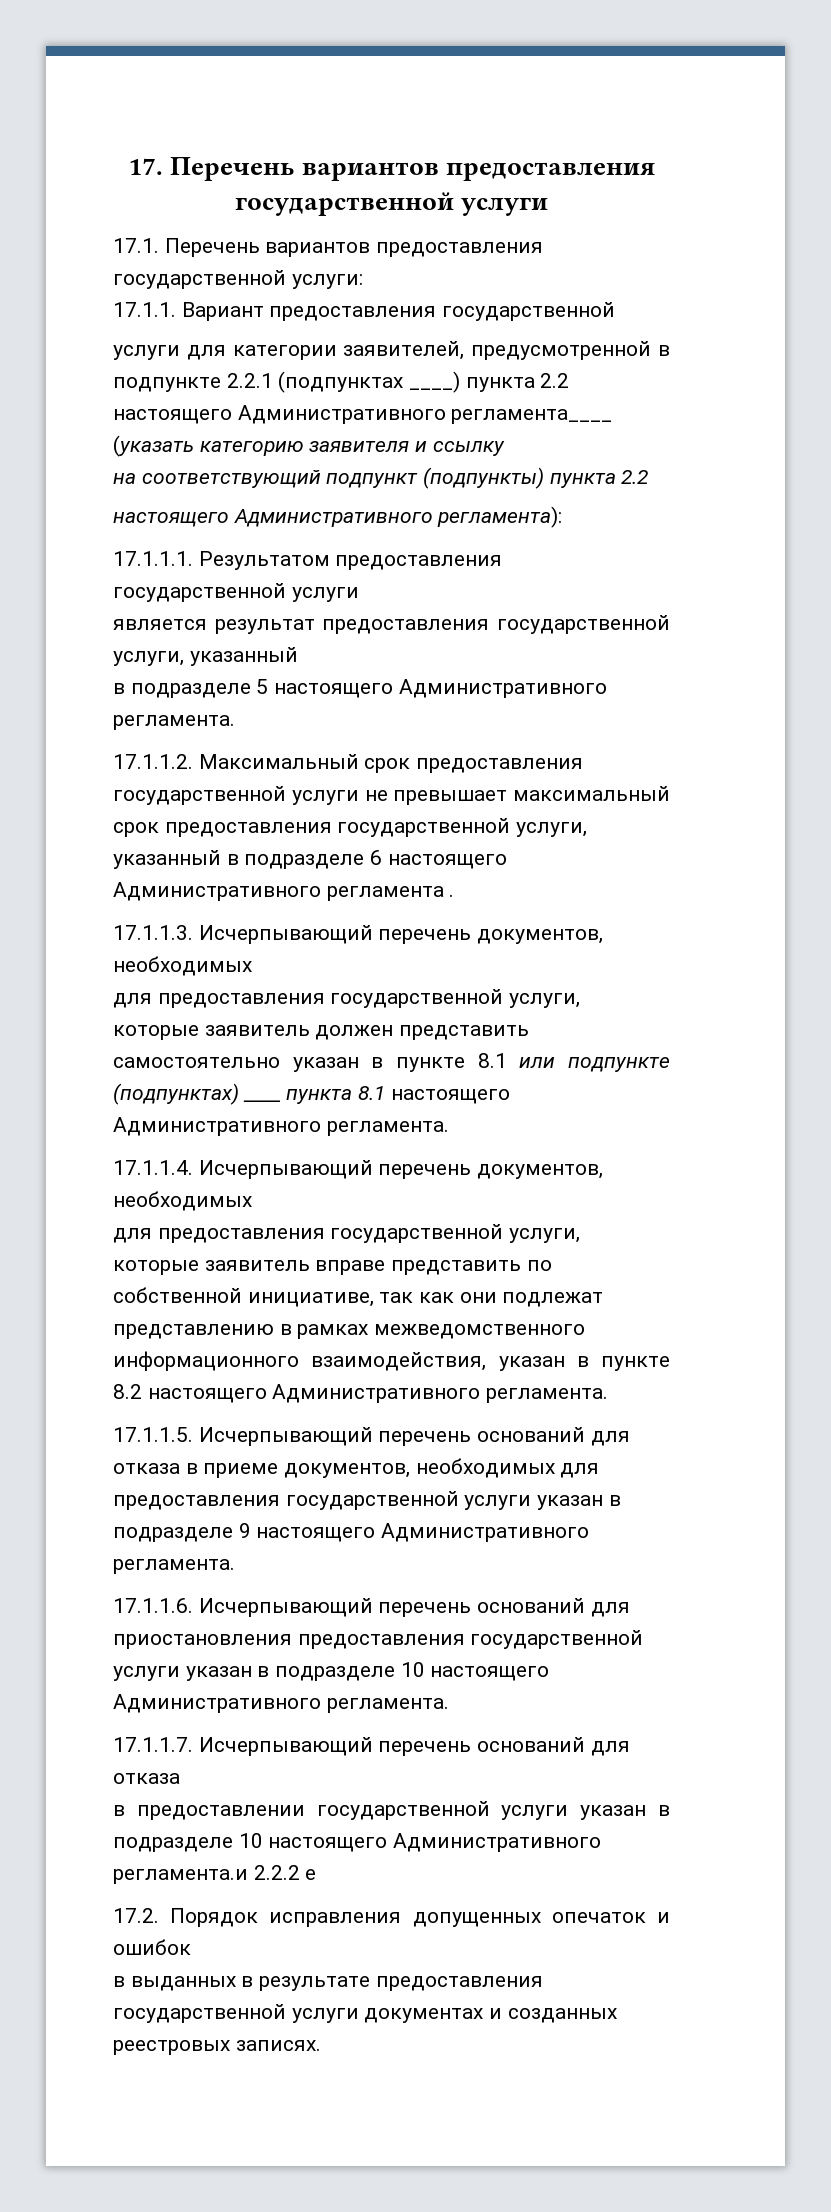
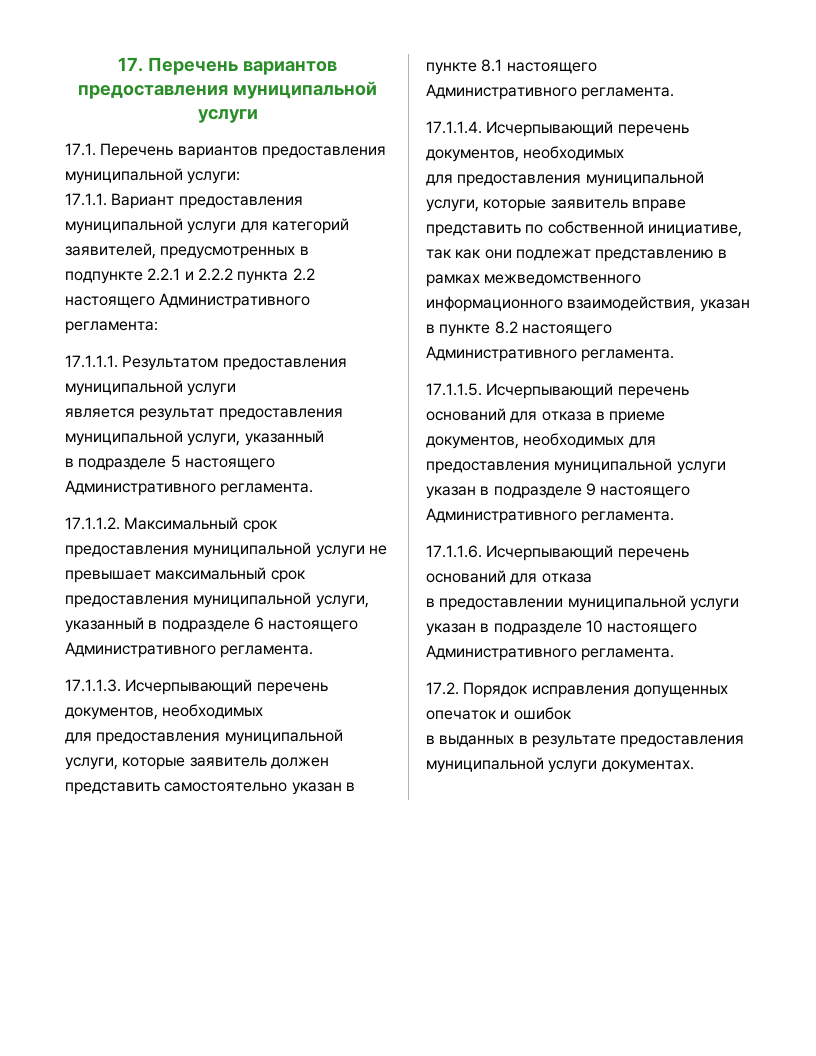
[234,192,454,216] государственной -> [232,81,377,99] муниципальной
[113,270,286,289] государственной -> [65,168,183,184] муниципальной
[442,302,616,321] государственной // -> [65,218,183,234] муниципальной
[232,341,652,360] категории заявителей, предусмотренной -> [271,218,349,234] [65,243,296,259] категорий заявителей, предусмотренных
[278,371,461,393] (подпунктах ____) -> [184,268,233,281] и 2.2.2
[451,409,613,424] [113,435,505,457] [113,467,649,489] [113,506,563,528] регламента____ (указать категорию заявителя и ссылку // на соответствующий подпункт (подпункты) пункта 2.2 // настоящего Административного регламента): -> [65,321,158,334] регламента:
[113,583,286,602] государственной -> [65,380,183,396] муниципальной
[497,615,670,634] государственной -> [65,430,183,446] муниципальной
[113,786,286,805] государственной -> [193,542,312,558] муниципальной
[337,818,511,837] государственной -> [193,592,312,608] муниципальной
[326,886,455,901] регламента . -> [220,645,314,658] регламента.
[330,989,504,1008] государственной -> [224,729,343,745] муниципальной
[519,1057,670,1072] [113,1083,386,1105] или подпункте (подпунктах) ____ пункта 8.1 -> (503, 65) none
[330,1224,504,1243] государственной -> [585,171,704,187] муниципальной
[285,1491,459,1510] государственной -> [554,458,673,474] муниципальной
[113,1630,644,1649] приостановления предоставления государственной -> [541,573,592,583] [426,595,686,611] отказа // в предоставлении муниципальной
[113,1737,630,1756] [113,1773,180,1784] [113,1801,670,1820] [113,1833,602,1852] [113,1865,317,1884] // 17.1.1.7. Исчерпывающий перечень оснований для отказа // в предоставлении государственной услуги указан в подразделе 10 настоящего Административного регламента.и 2.2.2 е -> (675, 654) none
[113,2004,617,2023] [113,2040,321,2055] государственной услуги документах и созданных реестровых записях. -> [426,757,694,773] муниципальной услуги документах.

